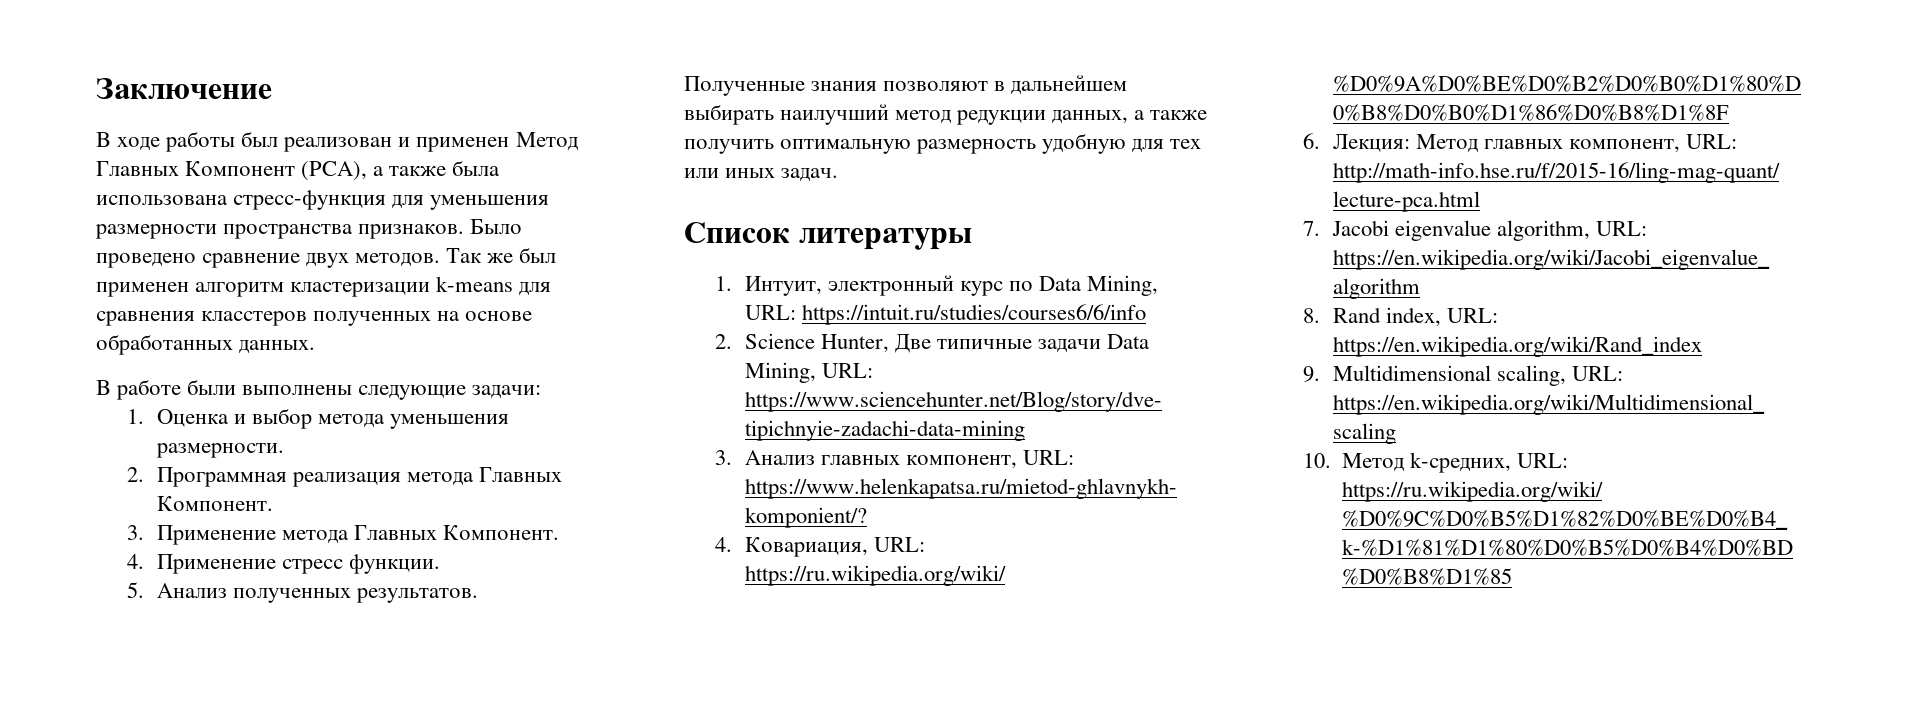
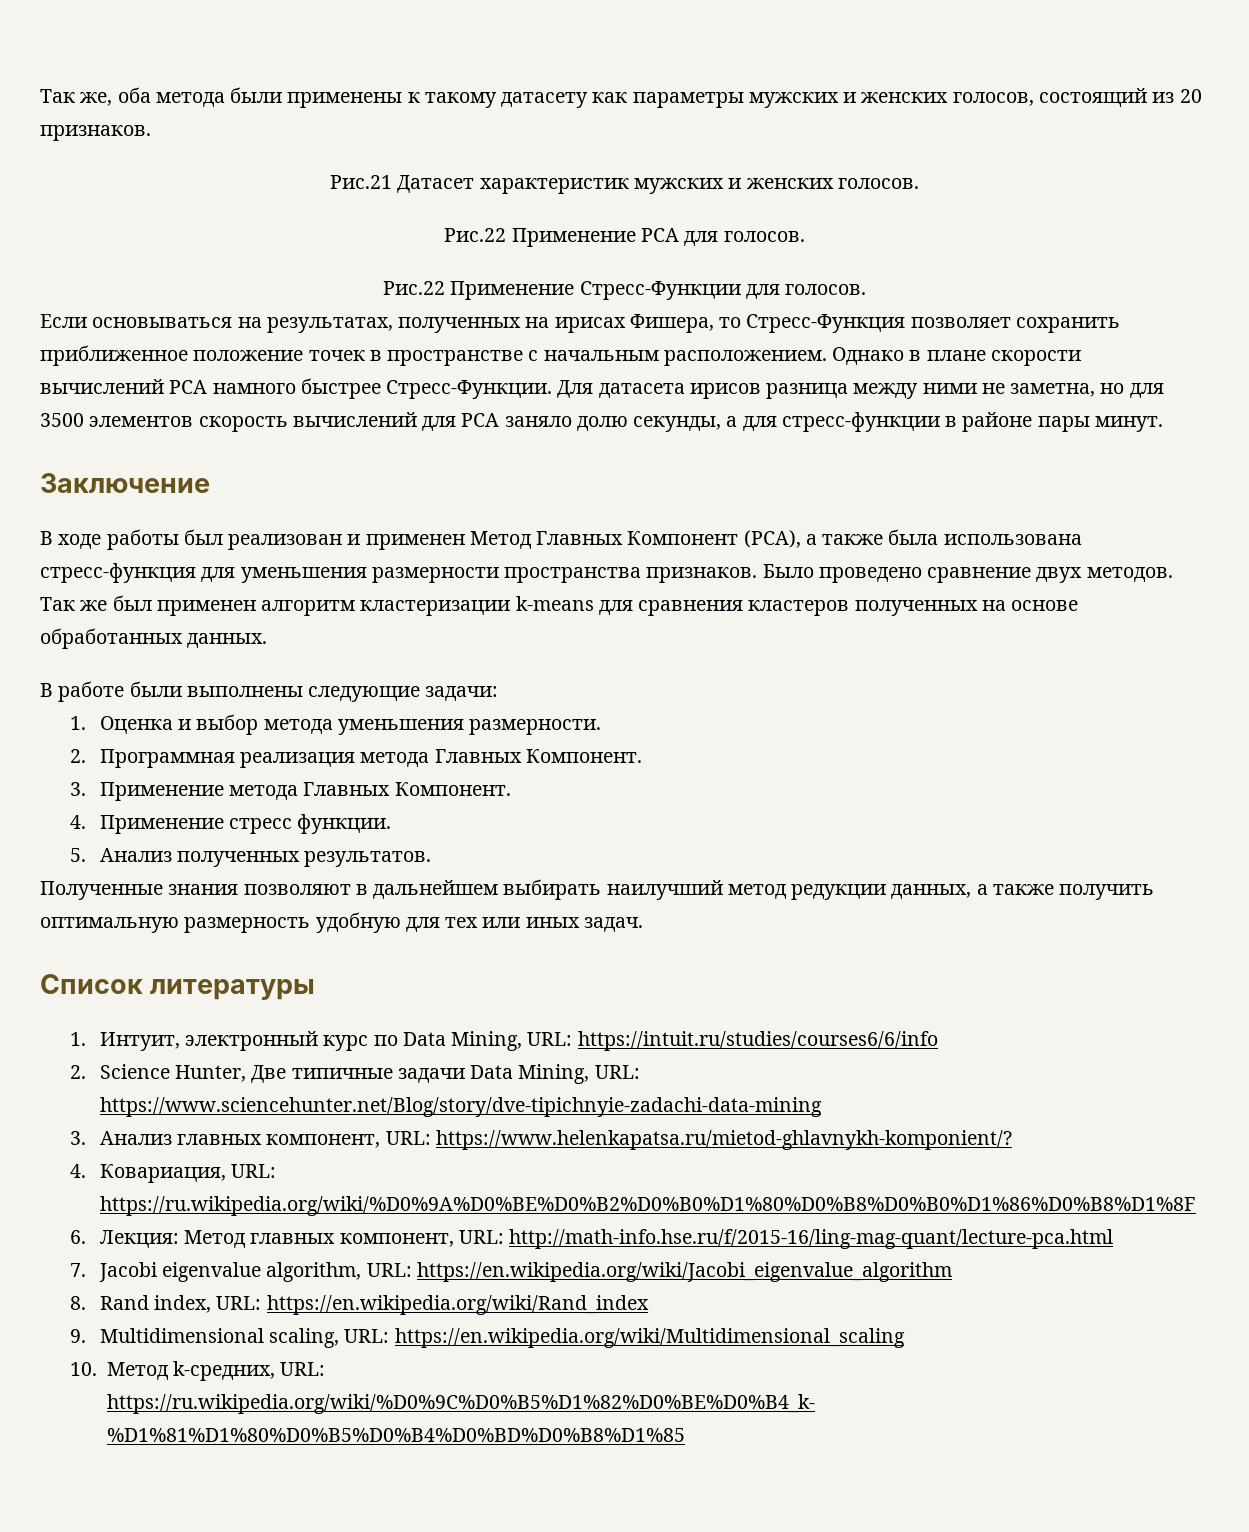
(96, 88) none -> [40,87,1202,108] [40,125,151,141] [330,175,919,194] [444,228,805,247] [382,281,867,300] [40,314,1120,333] [40,345,1081,366] [40,378,1164,399] [40,412,1163,432] Так же, оба метода были применены к такому датасету как параметры мужских и женских голосов, состоящий из 20 признаков. // Рис.21 Датасет характеристик мужских и женских голосов. // Рис.22 Применение PCA для голосов. // Рис.22 Применение Стресс-Функции для голосов. // Если основываться на результатах, полученных на ирисах Фишера, то Стресс-Функция позволяет сохранить приближенное положение точек в пространстве с начальным расположением. Однако в плане скорости вычислений PCA намного быстрее Стресс-Функции. Для датасета ирисов разница между ними не заметна, но для 3500 элементов скорость вычислений для PCA заняло долю секунды, а для стресс-функции в районе пары минут. //
[201,311,308,326] класстеров -> [748,600,850,616] кластеров

